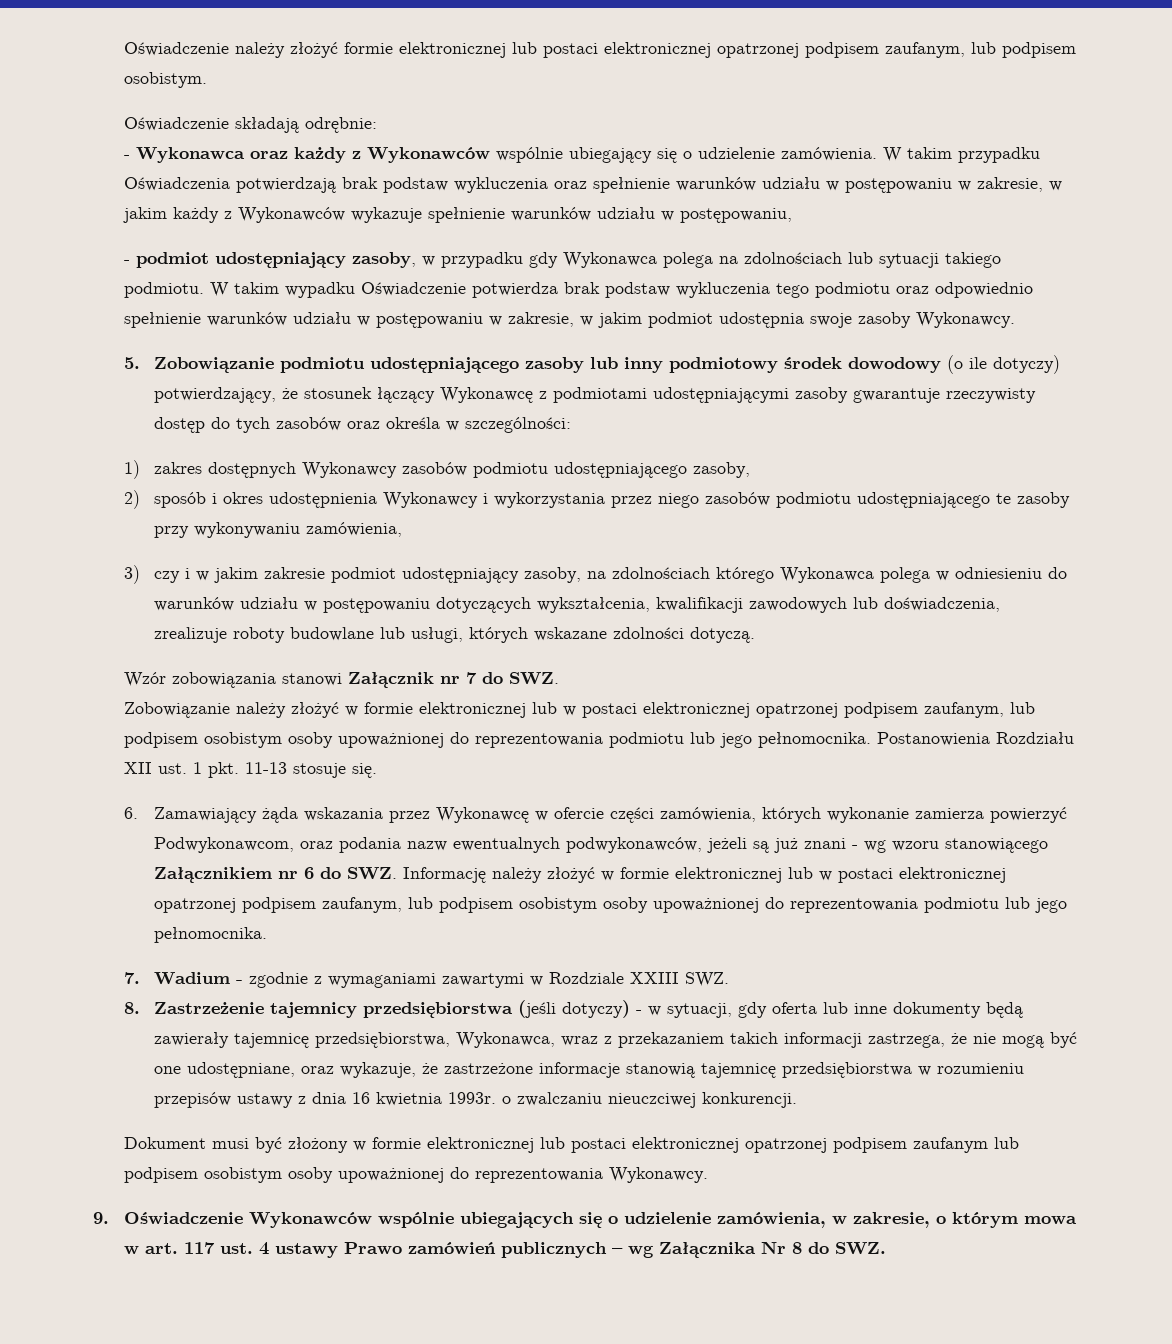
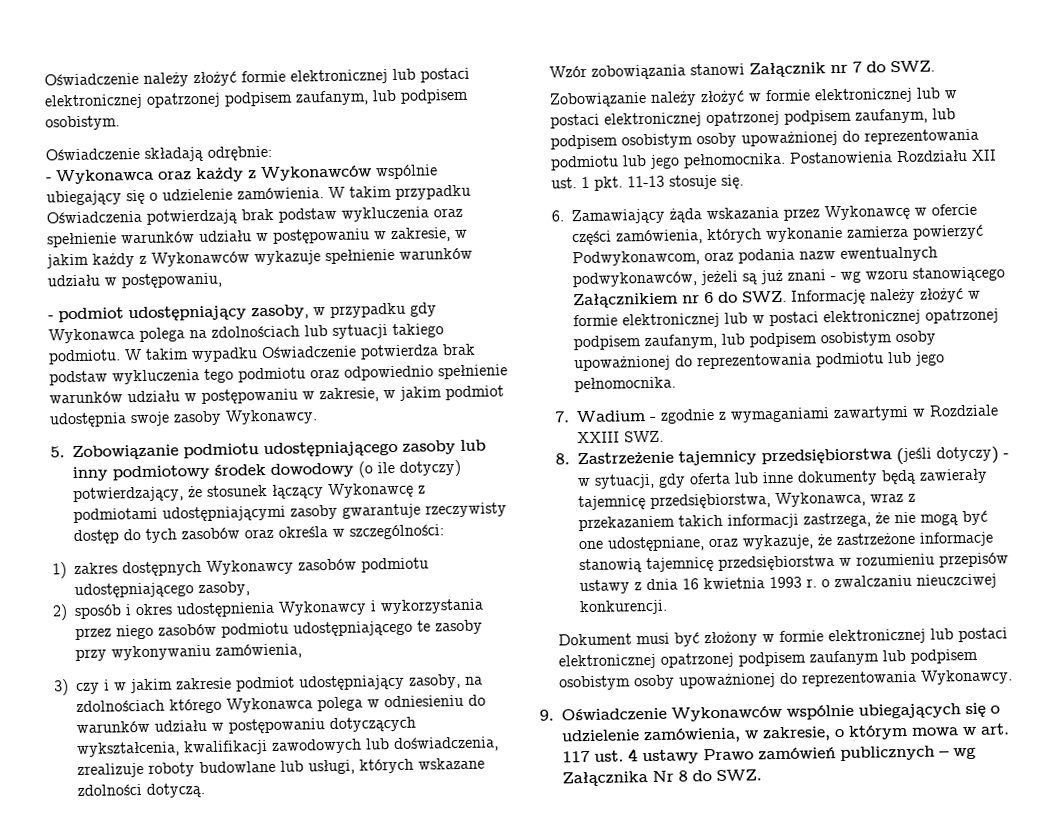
[448,1092,497,1104] 1993r. -> [768,576,817,589] 1993 r.

